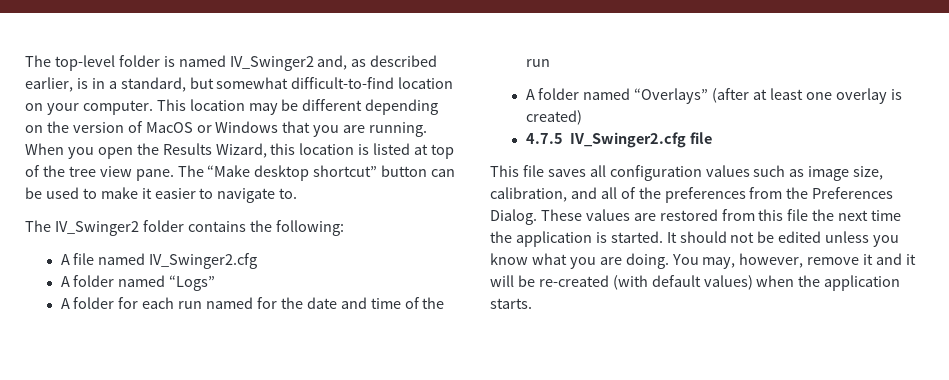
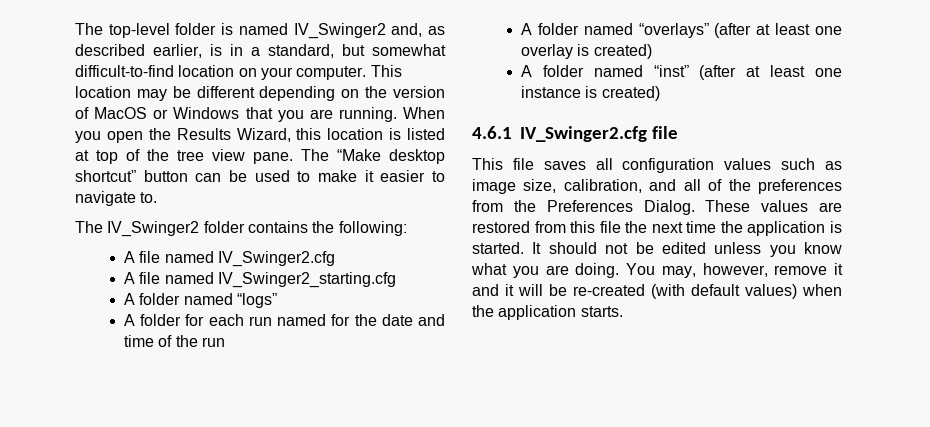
[60,275,216,291] // A folder named “Logs” -> [124,272,397,288] [124,293,278,308] // A file named IV_Swinger2_starting.cfg // A folder named “logs”
[634,88,709,104] “Overlays” -> [638,23,709,38] “overlays”
[525,133,563,144] 4.7.5 -> [521,65,843,80] [521,86,660,101] [472,126,512,139] A folder named “inst” (after at least one instance is created) // 4.6.1

